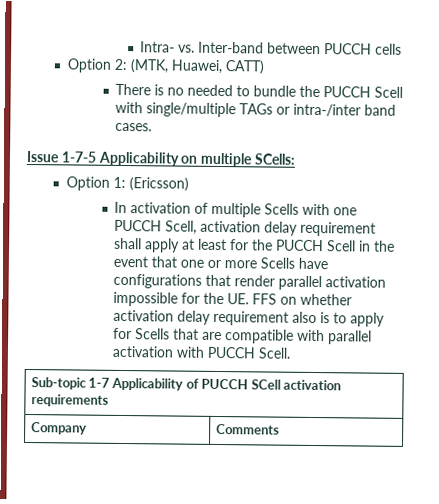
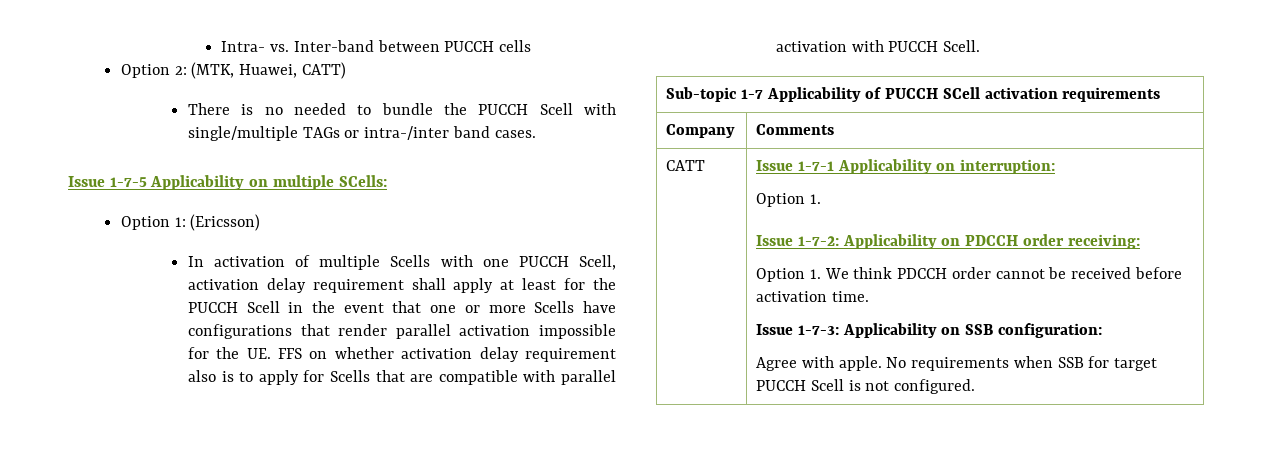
(280, 429) none -> [666,160,706,171] [756,159,1056,174] [756,193,822,207] [756,234,1140,249] [756,267,1182,282] [756,291,870,302] [756,323,1102,338] [756,356,1158,371] [756,379,976,394] // CATT | Issue 1-7-1 Applicability on interruption: // Option 1. // Issue 1-7-2: Applicability on PDCCH order receiving: // Option 1. We think PDCCH order cannot be received before activation time. // Issue 1-7-3: Applicability on SSB configuration: // Agree with apple. No requirements when SSB for target PUCCH Scell is not configured.

